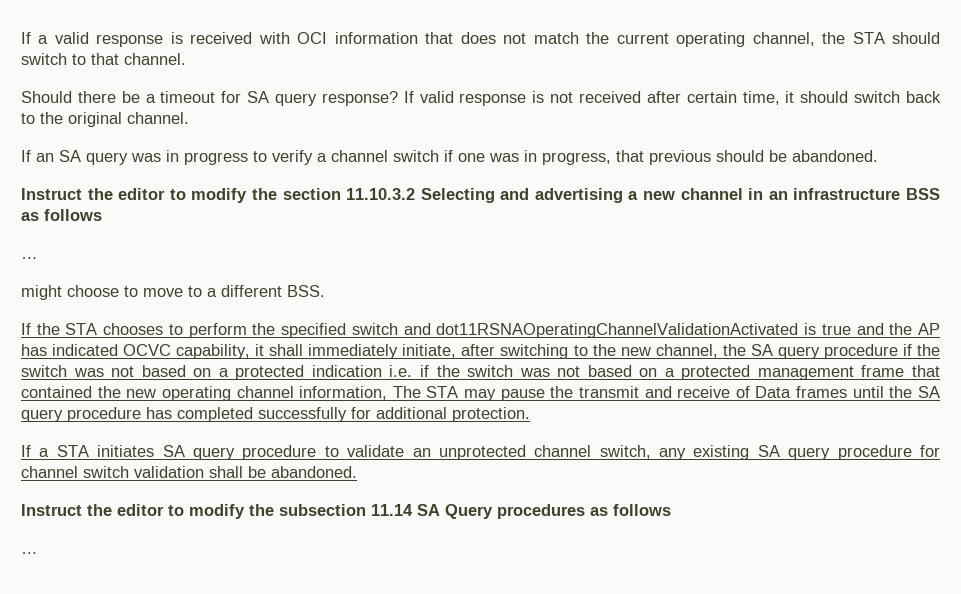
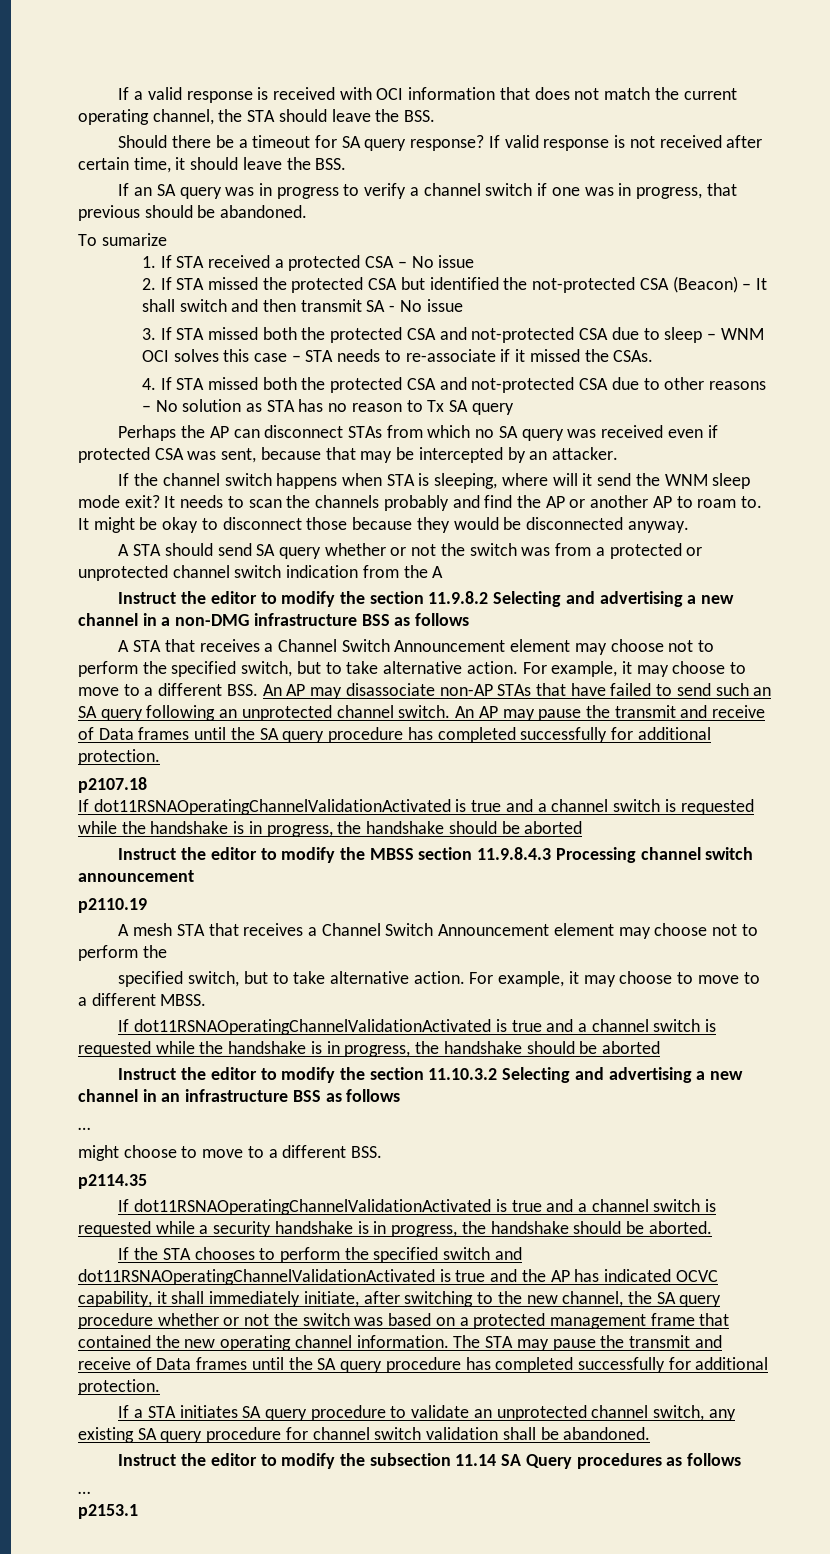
[21,53,186,65] switch to that channel. -> [331,109,436,122] leave the BSS.
[854,91,942,103] [21,112,189,127] switch back to the original channel. -> [242,157,347,170] leave the BSS.
(878, 156) none -> [78,233,167,246] [141,255,475,271] [141,276,767,293] [141,299,463,312] [141,327,764,343] [141,349,654,362] [141,377,766,393] [141,399,514,415] [118,425,718,441] [78,447,618,463] [118,473,751,489] [78,495,763,511] [78,517,689,533] [118,543,703,559] [78,565,444,581] [118,591,735,607] [78,613,470,626] [118,639,715,655] [78,661,747,677] [78,683,772,699] [78,705,766,721] [78,727,711,743] [78,749,160,765] [78,777,147,793] [78,799,754,815] [78,821,583,837] [118,847,754,863] [78,870,194,882] [78,898,147,913] [118,923,758,939] [78,945,167,961] [118,971,760,987] [78,993,207,1006] [118,1019,717,1035] [78,1041,660,1057] // To sumarize // 1. If STA received a protected CSA – No issue // 2. If STA missed the protected CSA but identified the not-protected CSA (Beacon) – It shall switch and then transmit SA - No issue // 3. If STA missed both the protected CSA and not-protected CSA due to sleep – WNM OCI solves this case – STA needs to re-associate if it missed the CSAs. // 4. If STA missed both the protected CSA and not-protected CSA due to other reasons – No solution as STA has no reason to Tx SA query // Perhaps the AP can disconnect STAs from which no SA query was received even if protected CSA was sent, because that may be intercepted by an attacker. // If the channel switch happens when STA is sleeping, where will it send the WNM sleep mode exit? It needs to scan the channels probably and find the AP or another AP to roam to. It might be okay to disconnect those because they would be disconnected anyway. // A STA should send SA query whether or not the switch was from a protected or unprotected channel switch indication from the A // Instruct the editor to modify the section 11.9.8.2 Selecting and advertising a new channel in a non-DMG infrastructure BSS as follows // A STA that receives a Channel Switch Announcement element may choose not to perform the specified switch, but to take alternative action. For example, it may choose to move to a different BSS. An AP may disassociate non-AP STAs that have failed to send such an SA query following an unprotected channel switch. An AP may pause the transmit and receive of Data frames until the SA query procedure has completed successfully for additional protection. // p2107.18 // If dot11RSNAOperatingChannelValidationActivated is true and a channel switch is requested while the handshake is in progress, the handshake should be aborted // Instruct the editor to modify the MBSS section 11.9.8.4.3 Processing channel switch announcement // p2110.19 // A mesh STA that receives a Channel Switch Announcement element may choose not to perform the // specified switch, but to take alternative action. For example, it may choose to move to a different MBSS. // If dot11RSNAOperatingChannelValidationActivated is true and a channel switch is requested while the handshake is in progress, the handshake should be aborted
(325, 291) none -> [78,1174,147,1189] [118,1199,717,1215] [78,1221,712,1237] // p2114.35 // If dot11RSNAOperatingChannelValidationActivated is true and a channel switch is requested while a security handshake is in progress, the handshake should be aborted.
[902,344,941,356] [21,365,581,380] if the switch was not based on a protected indication i.e. if the switch was not -> [157,1313,384,1326] whether or not the switch was
[299,386,388,400] information, -> [356,1335,449,1348] information.
(38, 553) none -> [78,1504,138,1519] // p2153.1

